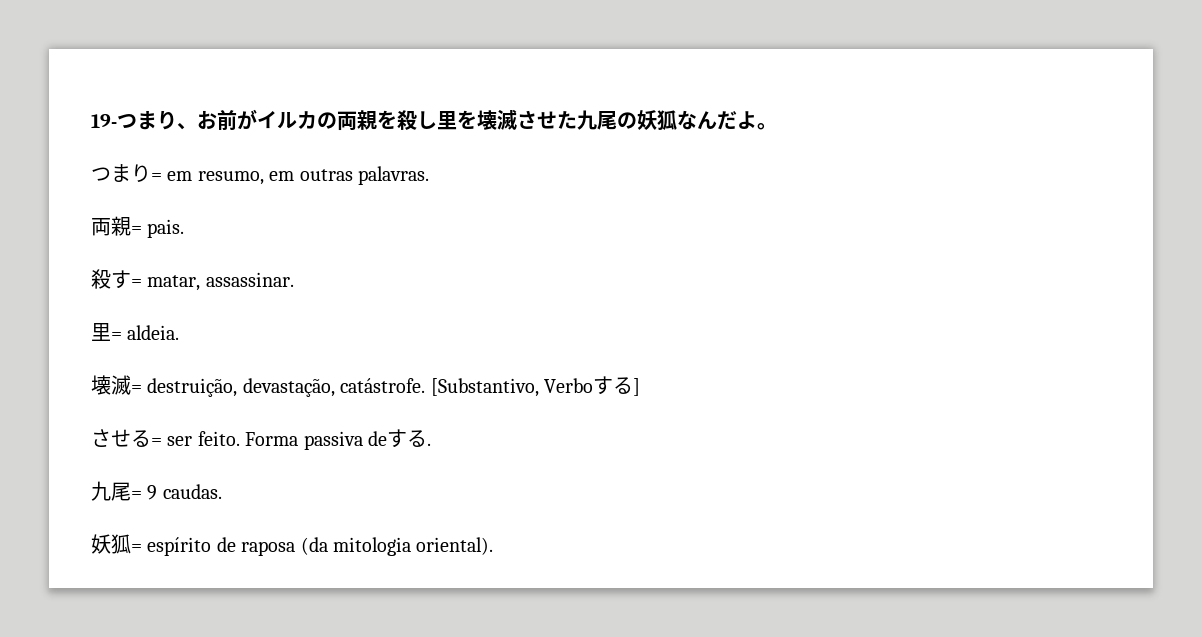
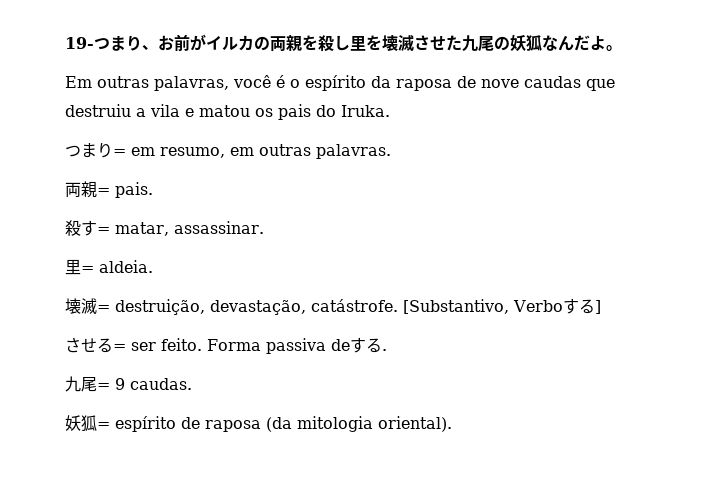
(777, 126) none -> [65,75,615,91] [65,104,390,120] // Em outras palavras, você é o espírito da raposa de nove caudas que destruiu a vila e matou os pais do Iruka.

